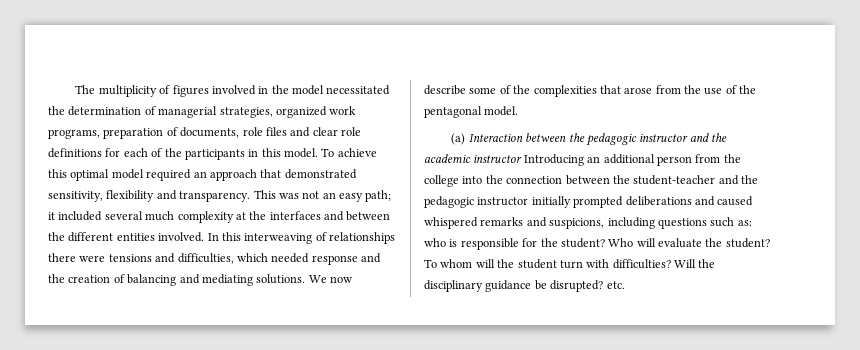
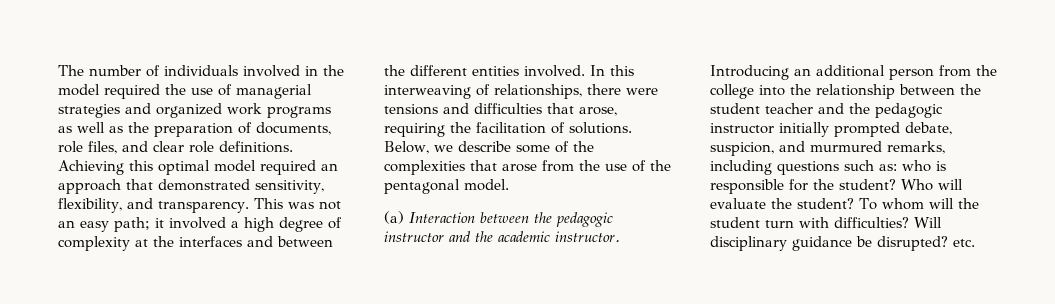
[98,85,209,97] multiplicity of figures -> [89,65,238,77] number of individuals
[326,85,391,95] [48,106,357,118] [48,129,100,139] necessitated the determination of managerial strategies, organized work programs, -> [104,84,312,99] [58,103,331,118] [58,122,149,133] required the use of managerial strategies and organized work programs as well as the
[265,127,287,136] files -> [88,141,117,154] files,
[48,148,377,160] definitions for each of the participants in this model. To achieve -> [219,141,293,153] [58,160,124,175] definitions. Achieving
[106,190,155,202] flexibility -> [58,198,122,213] flexibility,
[58,211,175,221] included several much -> [169,217,342,232] involved a high degree of
[329,232,395,244] relationships -> [494,84,582,99] relationships,
[177,253,381,265] [48,274,353,286] difficulties, which needed response and the creation of balancing and mediating solutions. We now -> [474,103,617,116] [384,122,632,137] [384,141,453,154] difficulties that arose, requiring the facilitation of solutions. Below, we
[473,154,523,163] instructor -> [555,231,620,242] instructor.
[506,175,716,185] connection between the student-teacher -> [816,84,981,99] [710,103,813,114] relationship between the student teacher
[625,196,754,206] [424,217,605,229] deliberations and caused whispered remarks and suspicions, -> [905,122,952,135] [710,141,945,156] debate, suspicion, and murmured remarks,
[698,259,716,268] the -> (942, 222) none

